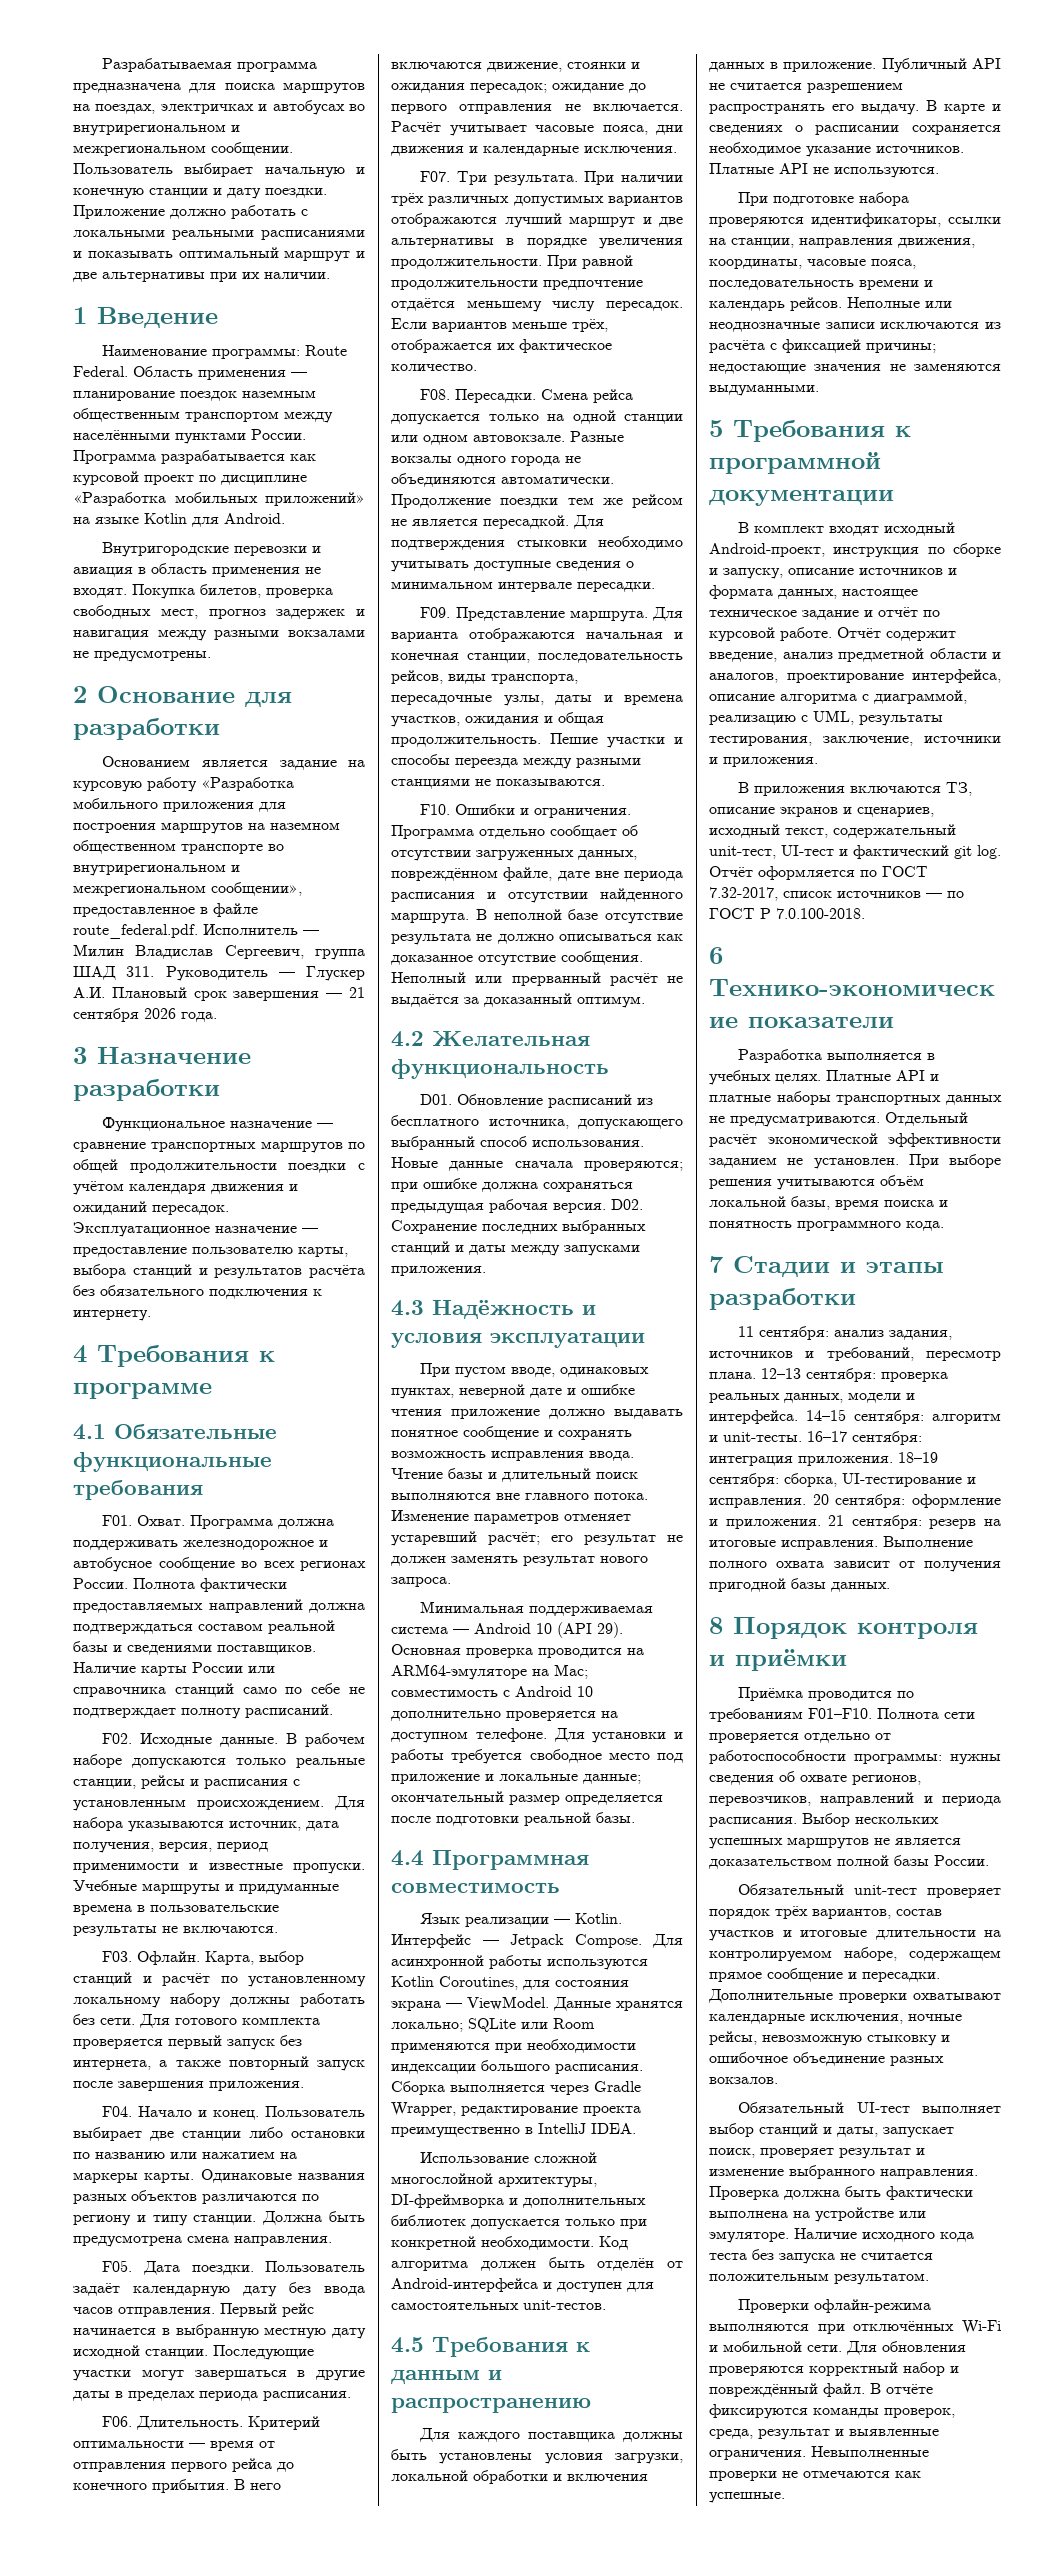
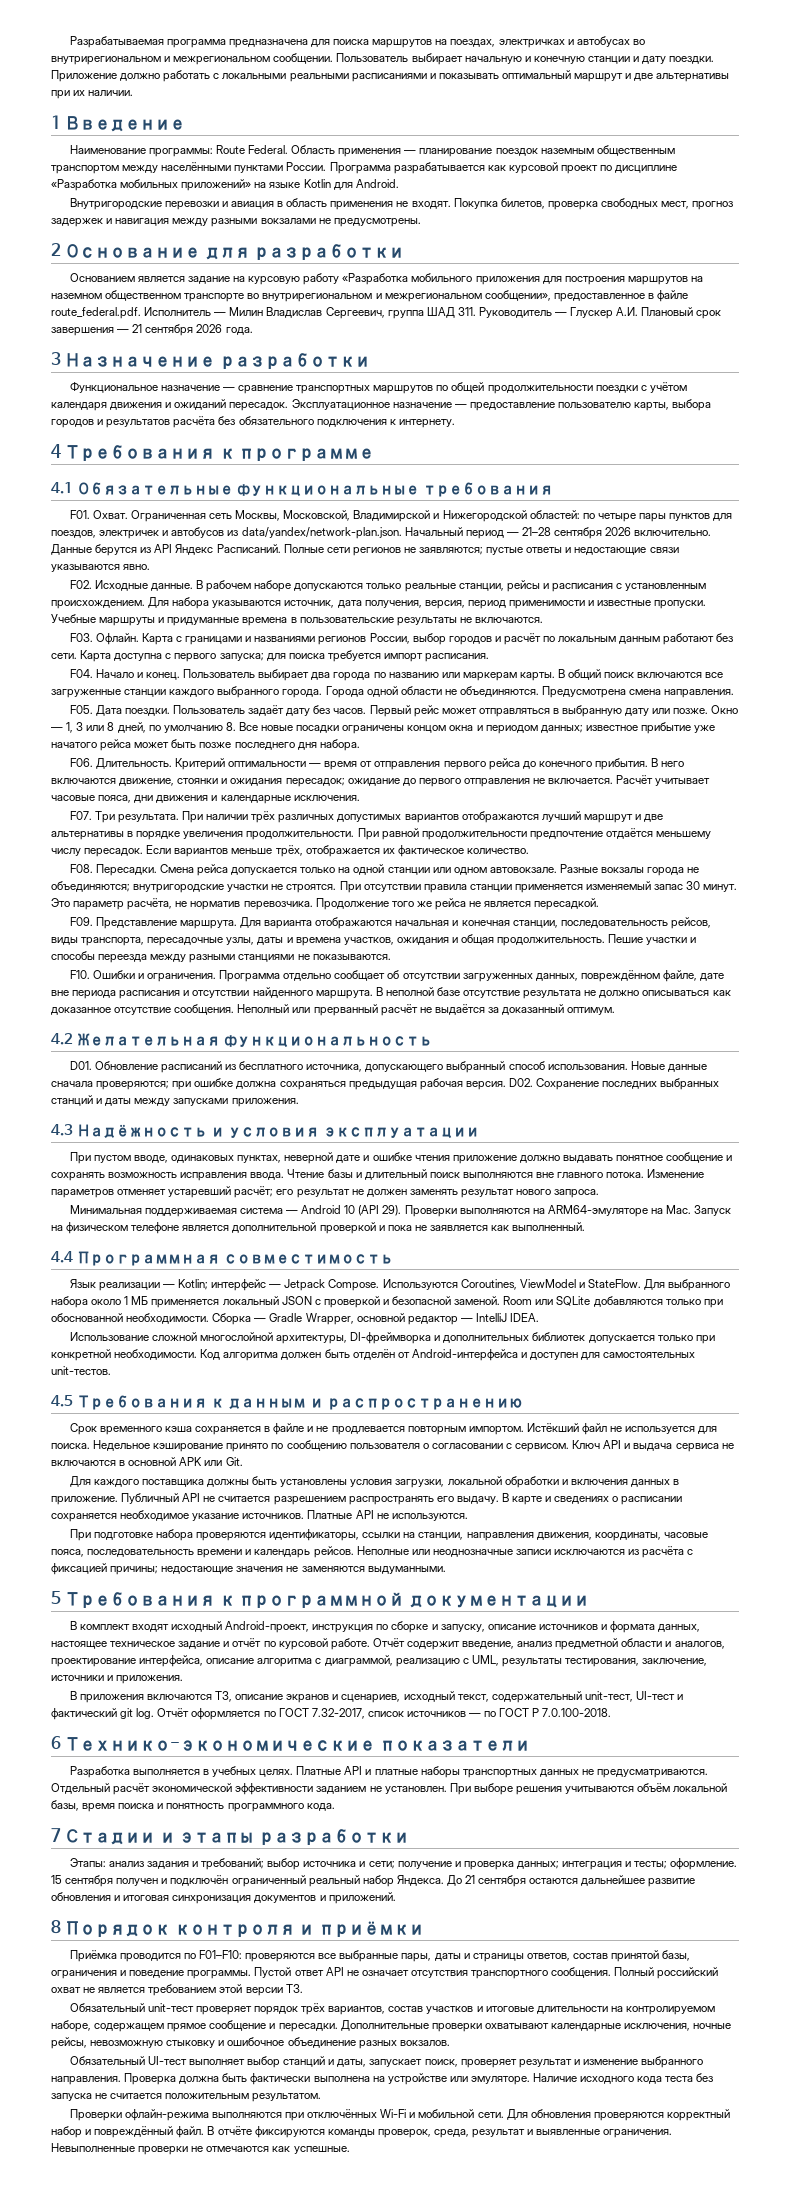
[132,1264,192,1278] станций -> [51,419,94,428] городов
[190,1515,335,1529] [73,1540,328,1550] [73,1557,366,1572] [73,1578,287,1592] [73,1599,365,1613] [73,1620,335,1634] [73,1641,316,1655] [73,1662,275,1676] [73,1683,366,1697] [73,1704,333,1719] Программа должна поддерживать железнодорожное и автобусное сообщение во всех регионах России. Полнота фактически предоставляемых направлений должна подтверждаться составом реальной базы и сведениями поставщиков. Наличие карты России или справочника станций само по себе не подтверждает полноту расписаний. -> [130,510,733,522] [51,527,712,539] [51,544,679,556] [51,564,151,572] Ограниченная сеть Москвы, Московской, Владимирской и Нижегородской областей: по четыре пары пунктов для поездов, электричек и автобусов из data/yandex/network-plan.json. Начальный период — 21–28 сентября 2026 включительно. Данные берутся из API Яндекс Расписаний. Полные сети регионов не заявляются; пустые ответы и недостающие связи указываются явно.
[205,1951,305,1965] [73,1972,366,1987] [73,1993,365,2008] [73,2014,320,2028] [73,2035,302,2050] [73,2056,365,2071] [73,2081,304,2091] Карта, выбор станций и расчёт по установленному локальному набору должны работать без сети. Для готового комплекта проверяется первый запуск без интернета, а также повторный запуск после завершения приложения. -> [141,633,734,645] [51,650,490,662] Карта с границами и названиями регионов России, выбор городов и расчёт по локальным данным работают без сети. Карта доступна с первого запуска; для поиска требуется импорт расписания.
[150,2127,365,2141] [73,2151,297,2159] [73,2169,365,2183] [73,2190,319,2204] [73,2211,365,2226] [73,2235,182,2247] две станции либо остановки по названию или нажатием на маркеры карты. Одинаковые названия разных объектов различаются по региону и типу станции. Должна быть предусмотрена -> [311,669,724,681] [51,686,627,698] два города по названию или маркерам карты. В общий поиск включаются все загруженные станции каждого выбранного города. Города одной области не объединяются. Предусмотрена
[133,2286,230,2297] календарную -> (285, 710) none
[324,2286,365,2296] [73,2303,314,2317] [73,2324,366,2339] [73,2345,314,2360] [73,2369,365,2381] [73,2391,351,2401] ввода часов отправления. Первый рейс начинается в выбранную местную дату исходной станции. Последующие участки могут завершаться в другие даты в пределах периода расписания. -> [333,705,739,717] [51,722,716,734] [51,739,360,751] часов. Первый рейс может отправляться в выбранную дату или позже. Окно — 1, 3 или 8 дней, по умолчанию 8. Все новые посадки ограничены концом окна и периодом данных; известное прибытие уже начатого рейса может быть позже последнего дня набора.
[457,456,506,466] одного -> (645, 870) none
[391,473,614,487] [391,494,683,508] [391,515,604,529] [391,536,683,550] [391,561,634,572] [391,581,655,592] объединяются автоматически. Продолжение поездки тем же рейсом не является пересадкой. Для подтверждения стыковки необходимо учитывать доступные сведения о минимальном интервале пересадки. -> [51,881,738,893] [51,898,600,910] объединяются; внутригородские участки не строятся. При отсутствии правила станции применяется изменяемый запас 30 минут. Это параметр расчёта, не норматив перевозчика. Продолжение того же рейса не является пересадкой.
[391,1644,644,1658] [391,1664,588,1680] [391,1686,593,1697] [391,1711,618,1721] [391,1728,683,1743] [391,1749,683,1764] [391,1774,641,1784] [391,1791,663,1805] [391,1812,635,1826] Основная проверка проводится на ARM64-эмуляторе на Mac; совместимость с Android 10 дополнительно проверяется на доступном телефоне. Для установки и работы требуется свободное место под приложение и локальные данные; окончательный размер определяется после подготовки реальной базы. -> [404,1205,732,1217] [51,1222,586,1234] Проверки выполняются на ARM64-эмуляторе на Mac. Запуск на физическом телефоне является дополнительной проверкой и пока не заявляется как выполненный.
[575,1913,623,1924] [391,1934,471,1948] Kotlin. Интерфейс -> [177,1279,267,1291] Kotlin; интерфейс
[652,1934,683,1948] [391,1955,648,1970] [391,1976,629,1990] [391,1996,683,2011] [391,2018,595,2032] [391,2039,636,2053] [391,2060,643,2074] [391,2081,641,2095] [391,2102,641,2116] [391,2126,533,2138] Для асинхронной работы используются Kotlin Coroutines, для состояния экрана — ViewModel. Данные хранятся локально; SQLite или Room применяются при необходимости индексации большого расписания. Сборка выполняется через Gradle Wrapper, редактирование проекта преимущественно в -> [382,1279,731,1291] [51,1296,723,1308] [51,1313,473,1325] Используются Coroutines, ViewModel и StateFlow. Для выбранного набора около 1 МБ применяется локальный JSON с проверкой и безопасной заменой. Room или SQLite добавляются только при обоснованной необходимости. Сборка — Gradle Wrapper, основной редактор —
(591, 2405) none -> [69,1423,718,1435] [51,1440,734,1452] [51,1457,243,1466] // Срок временного кэша сохраняется в файле и не продлевается повторным импортом. Истёкший файл не используется для поиска. Недельное кэширование принято по сообщению пользователя о согласовании с сервисом. Ключ API и выдача сервиса не включаются в основной APK или Git.
[738,1326,953,1340] [709,1347,1001,1361] [709,1368,948,1382] [709,1392,915,1403] [709,1409,1001,1424] [709,1431,922,1445] [709,1452,938,1466] [709,1473,976,1487] [709,1494,1001,1508] [709,1515,1001,1529] [709,1536,973,1550] [709,1561,1001,1572] [709,1578,890,1592] 11 сентября: анализ задания, источников и требований, пересмотр плана. 12–13 сентября: проверка реальных данных, модели и интерфейса. 14–15 сентября: алгоритм и unit-тесты. 16–17 сентября: интеграция приложения. 18–19 сентября: сборка, UI-тестирование и исправления. 20 сентября: оформление и приложения. 21 сентября: резерв на итоговые исправления. Выполнение полного охвата зависит от получения пригодной базы данных. -> [69,1858,738,1870] [51,1875,696,1887] [51,1892,396,1904] Этапы: анализ задания и требований; выбор источника и сети; получение и проверка данных; интеграция и тесты; оформление. 15 сентября получен и подключён ограниченный реальный набор Яндекса. До 21 сентября остаются дальнейшее развитие обновления и итоговая синхронизация документов и приложений.
[709,1708,975,1722] [709,1733,891,1743] [709,1750,1001,1765] [709,1771,921,1785] [709,1792,1001,1806] [709,1813,939,1827] [709,1837,961,1849] [709,1855,989,1869] требованиям F01–F10. Полнота сети проверяется отдельно от работоспособности программы: нужны сведения об охвате регионов, перевозчиков, направлений и периода расписания. Выбор нескольких успешных маршрутов не является доказательством полной базы России. -> [198,1950,691,1962] [51,1967,719,1979] [51,1984,303,1996] F01–F10: проверяются все выбранные пары, даты и страницы ответов, состав принятой базы, ограничения и поведение программы. Пустой ответ API не означает отсутствия транспортного сообщения. Полный российский охват не является требованием этой версии ТЗ.

